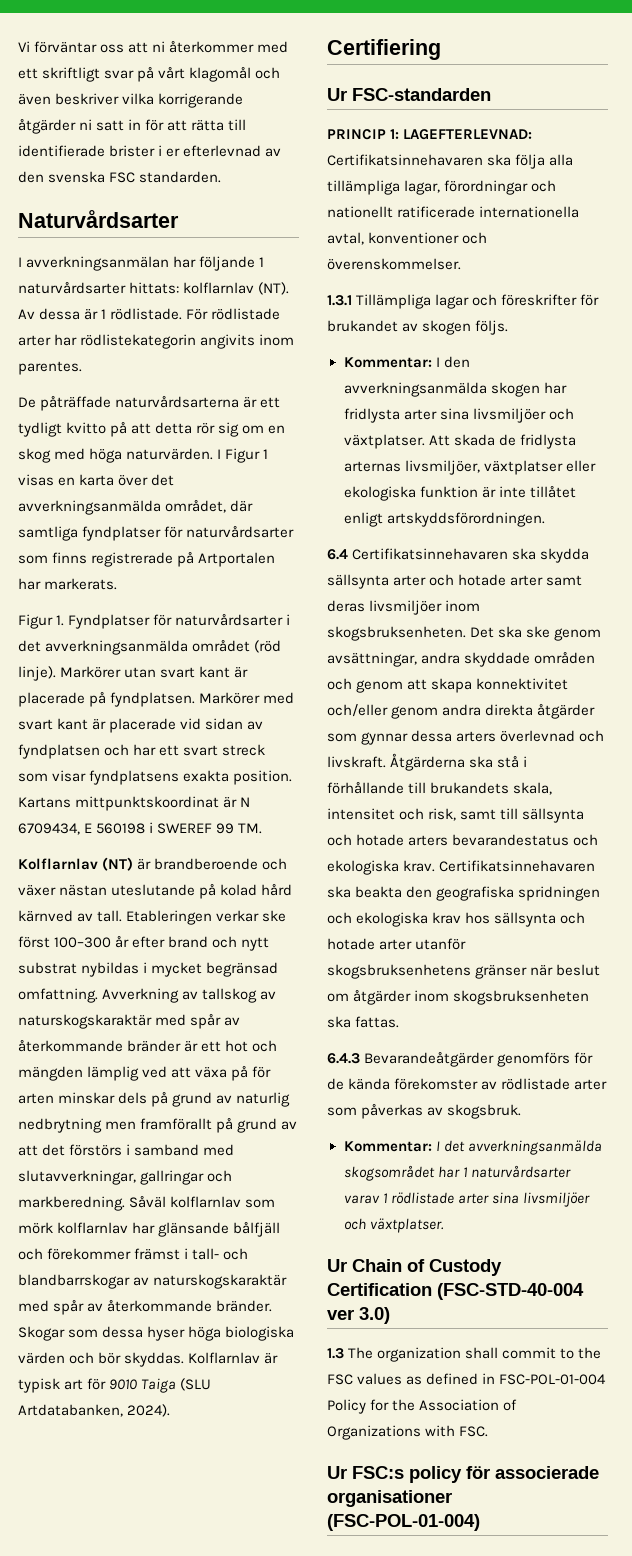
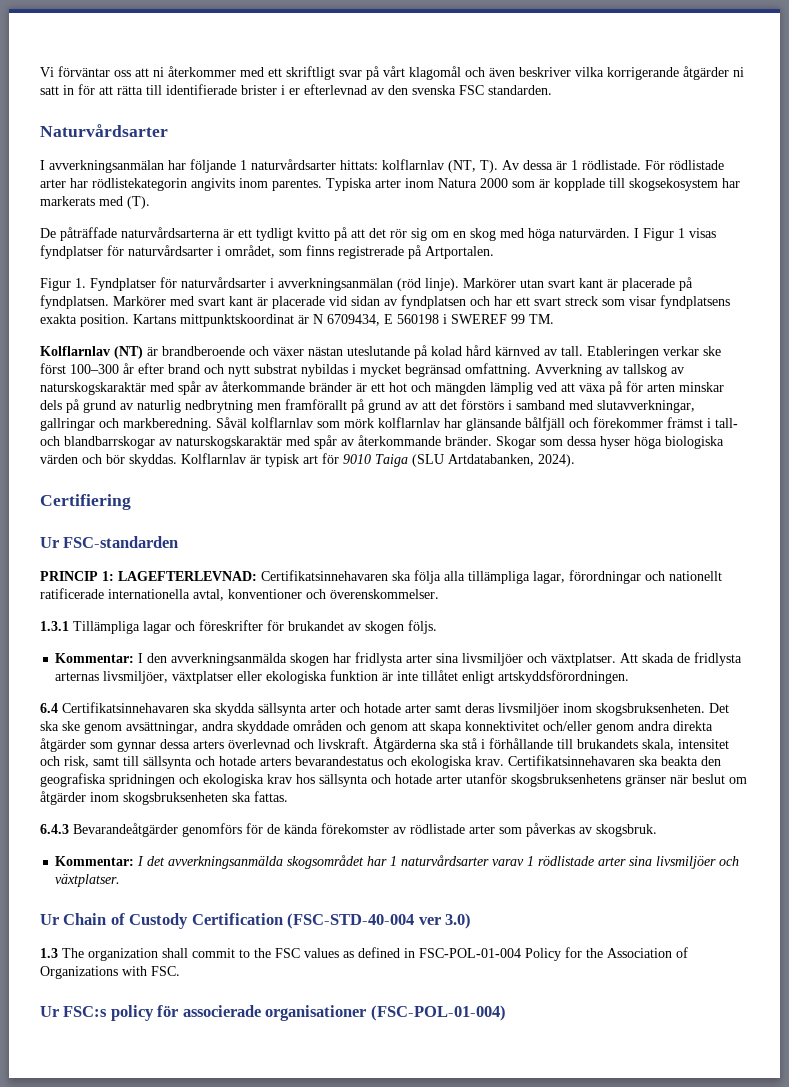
[258,282,290,295] (NT). -> [448,160,498,173] (NT, T).
(82, 368) none -> [326,178,740,191] [40,196,150,209] Typiska arter inom Natura 2000 som är kopplade till skogsekosystem har markerats med (T).
[155,422,193,434] detta -> [369,228,386,238] det
[58,474,175,486] [18,499,254,515] [18,526,78,541] en karta över det avverkningsanmälda området, där samtliga -> (716, 233) none
(295, 531) none -> [217,245,275,258] i området,
[198,552,276,567] [18,578,118,590] Artportalen har markerats. -> [425,246,494,259] Artportalen.
[18,639,251,655] det avverkningsanmälda området -> [278,278,393,291] avverkningsanmälan

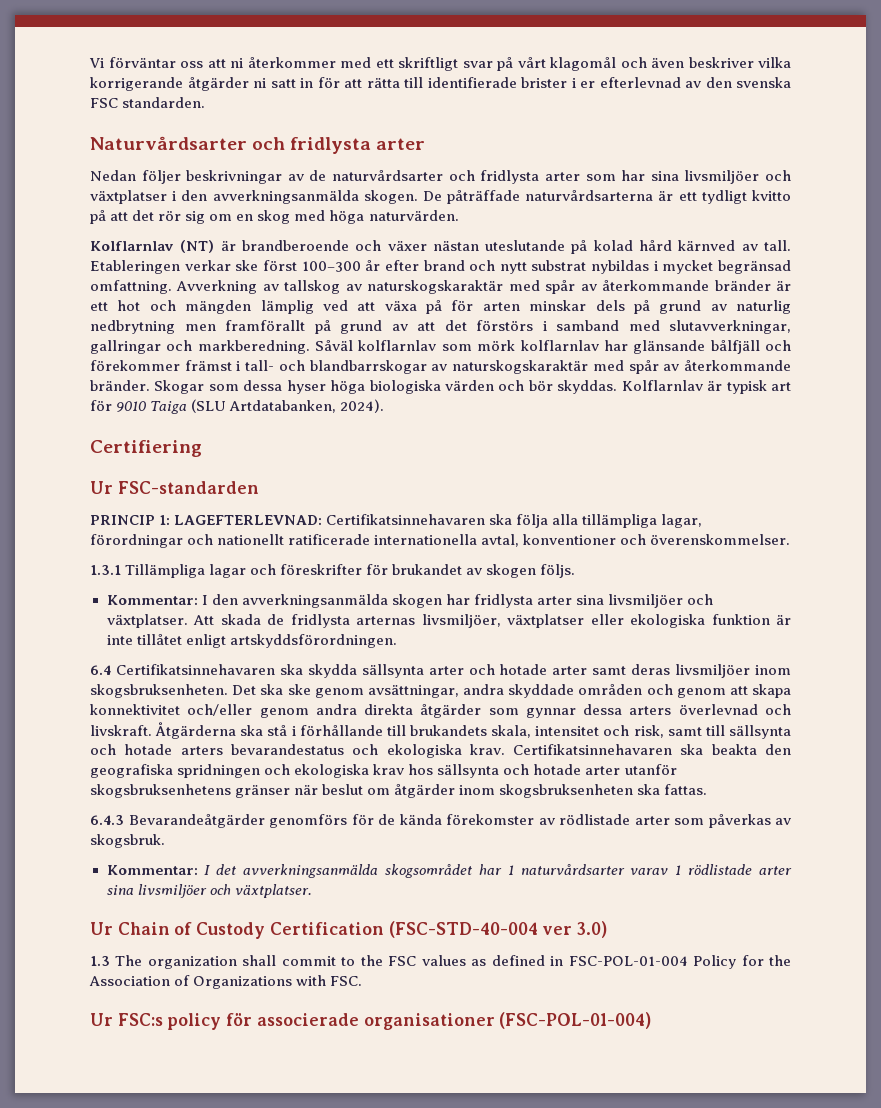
[40,159,724,173] [40,178,740,191] [40,196,150,209] // I avverkningsanmälan har följande 1 naturvårdsarter hittats: kolflarnlav (NT, T). Av dessa är 1 rödlistade. För rödlistade arter har rödlistekategorin angivits inom parentes. Typiska arter inom Natura 2000 som är kopplade till skogsekosystem har markerats med (T). // -> [252,137,426,154] [90,170,792,184] [90,190,418,204] och fridlysta arter // Nedan följer beskrivningar av de naturvårdsarter och fridlysta arter som har sina livsmiljöer och växtplatser i den avverkningsanmälda skogen.
[634,228,716,241] [40,245,494,259] [40,277,693,291] [40,295,730,309] [40,314,554,327] I Figur 1 visas fyndplatser för naturvårdsarter i området, som finns registrerade på Artportalen. // Figur 1. Fyndplatser för naturvårdsarter i avverkningsanmälan (röd linje). Markörer utan svart kant är placerade på fyndplatsen. Markörer med svart kant är placerade vid sidan av fyndplatsen och har ett svart streck som visar fyndplatsens exakta position. Kartans mittpunktskoordinat är N 6709434, E 560198 i SWEREF 99 TM. -> (459, 215) none

